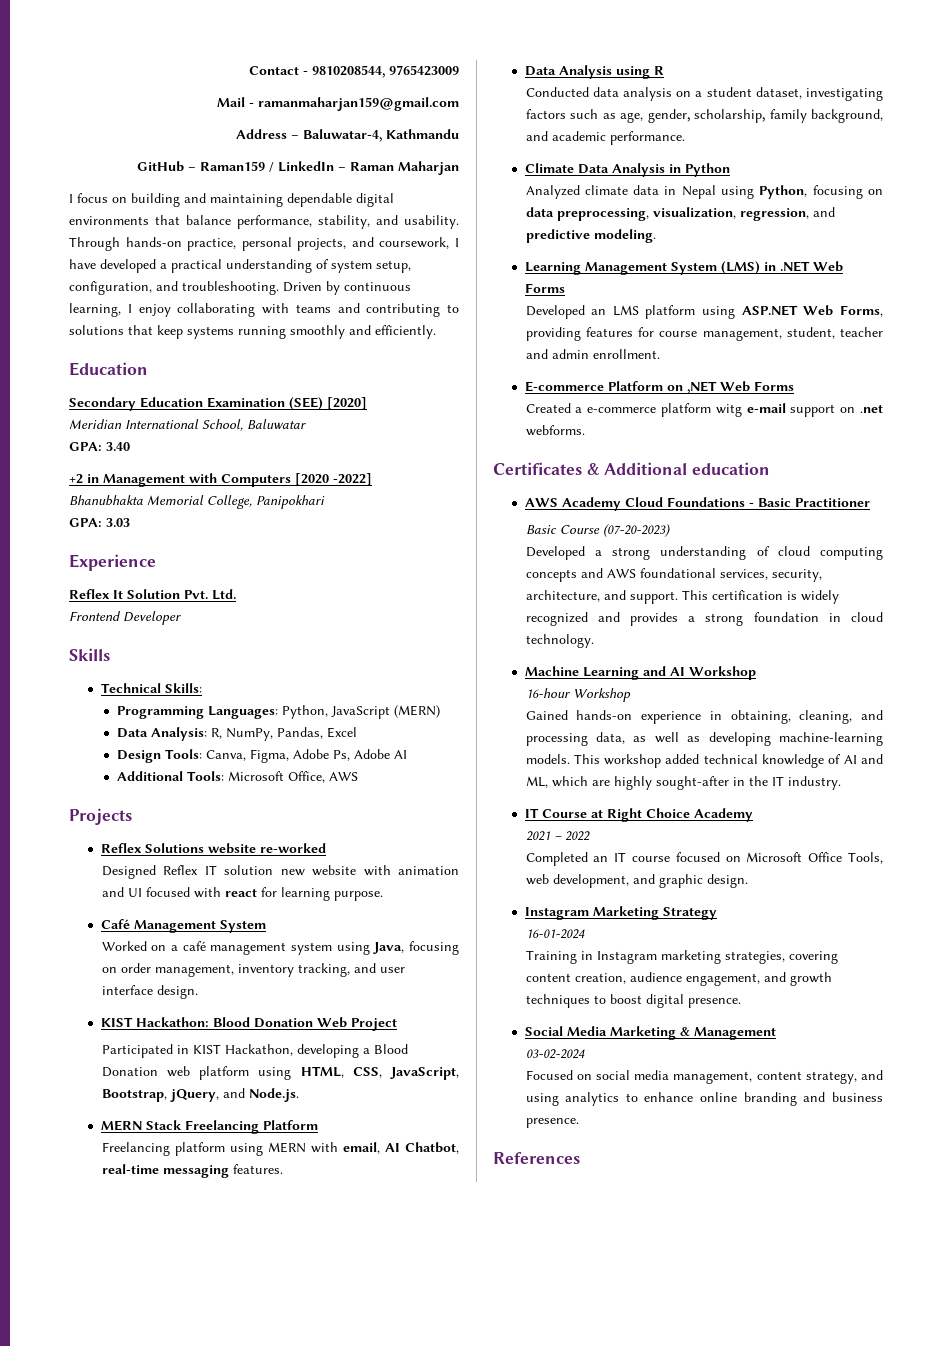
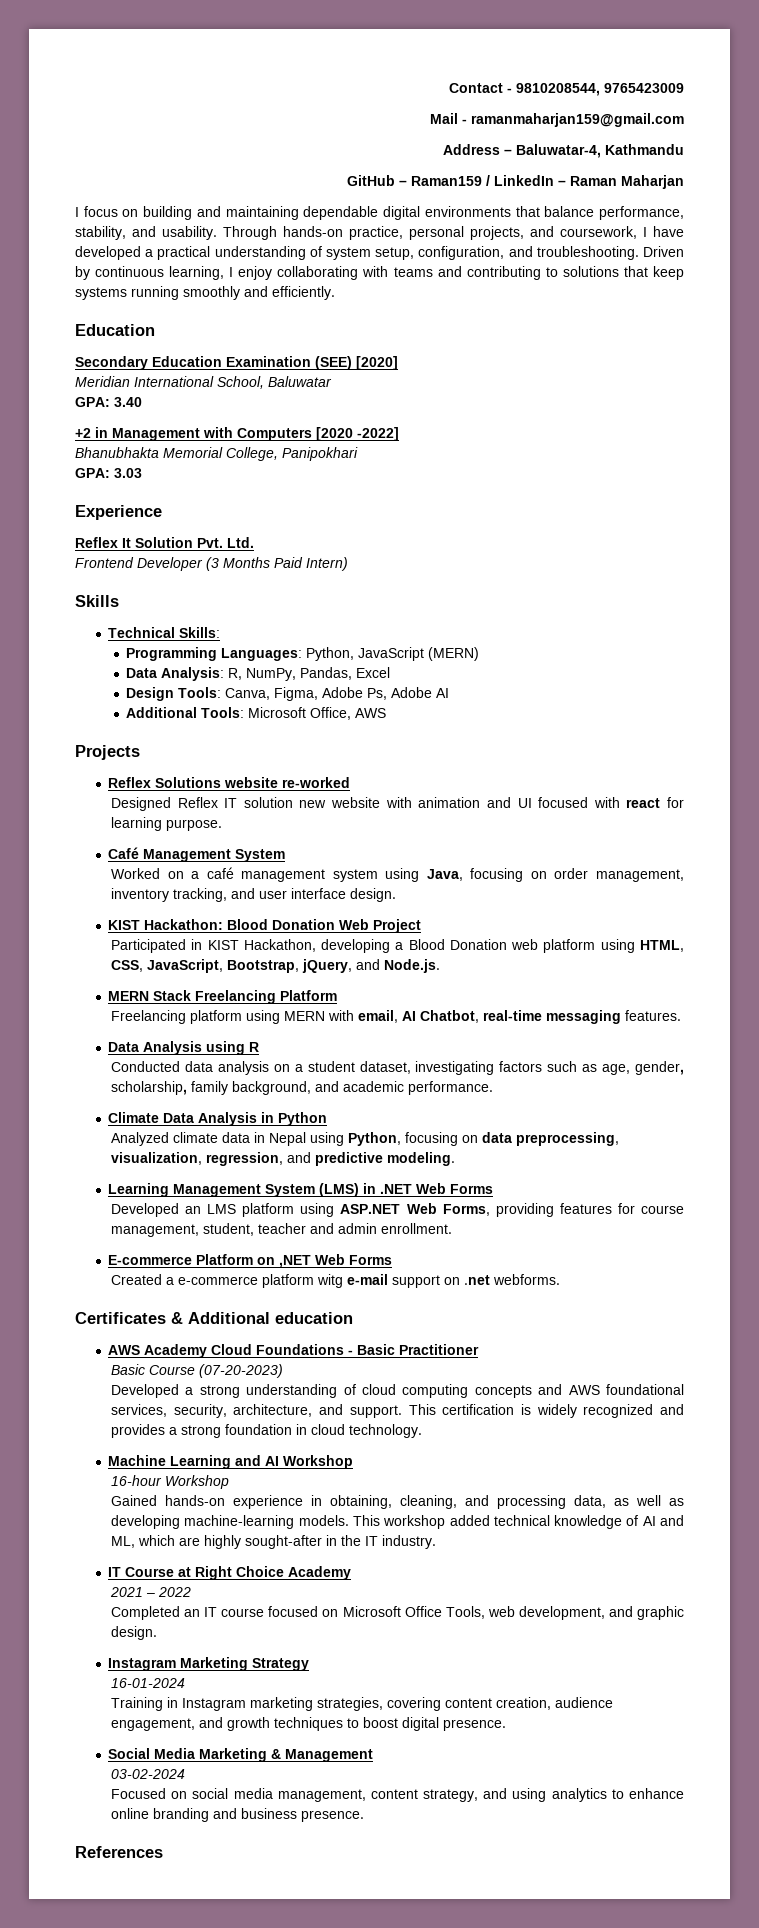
(181, 618) none -> [206,557,348,571] (3 Months Paid Intern)

